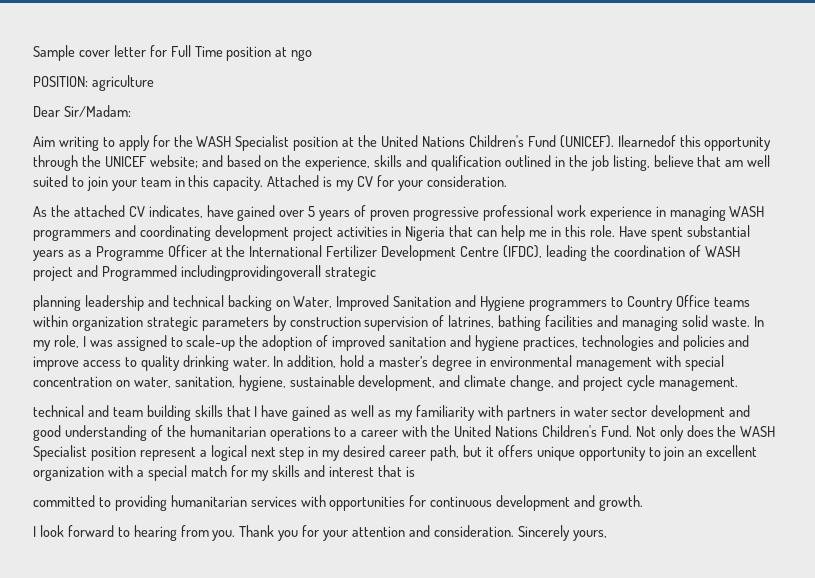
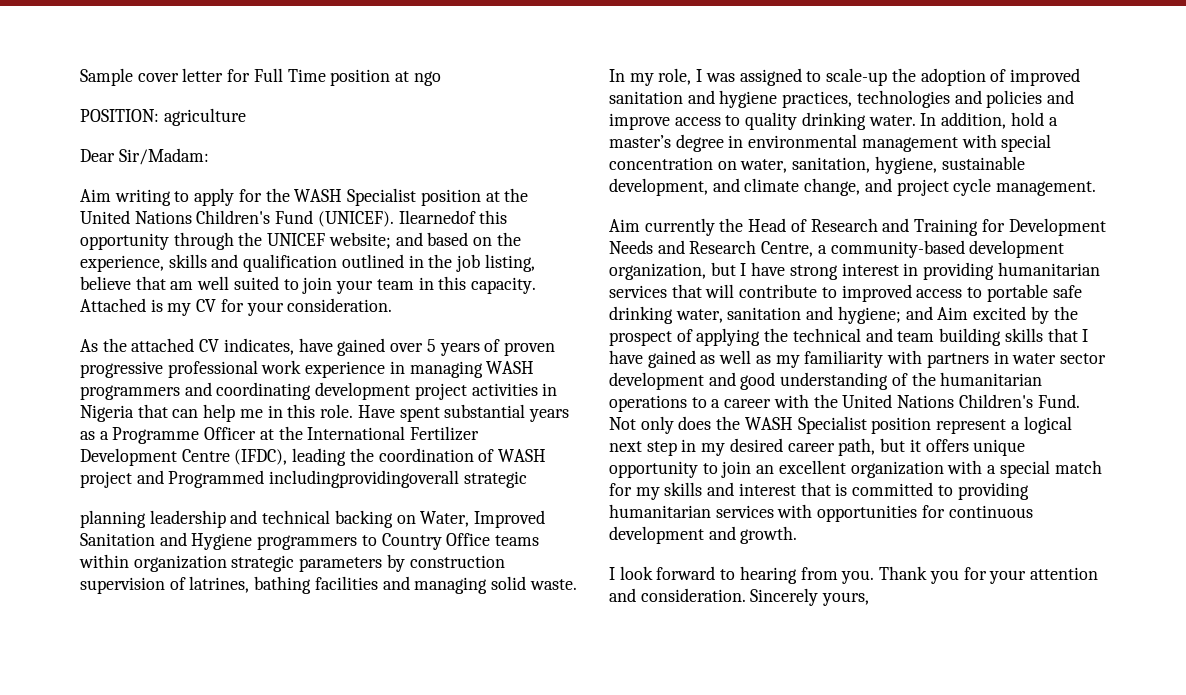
(738, 384) none -> [609,218,1106,236] [609,240,1065,258] [609,262,1100,280] [609,284,1082,302] [609,306,1078,324] [609,328,789,346] Aim currently the Head of Research and Training for Development Needs and Research Centre, a community-based development organization, but I have strong interest in providing humanitarian services that will contribute to improved access to portable safe drinking water, sanitation and hygiene; and Aim excited by the prospect of applying the
(416, 471) // -> (848, 489) none

